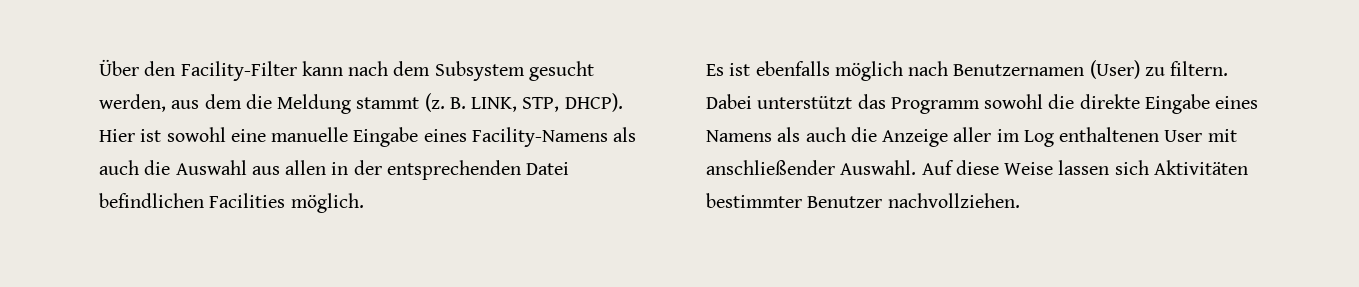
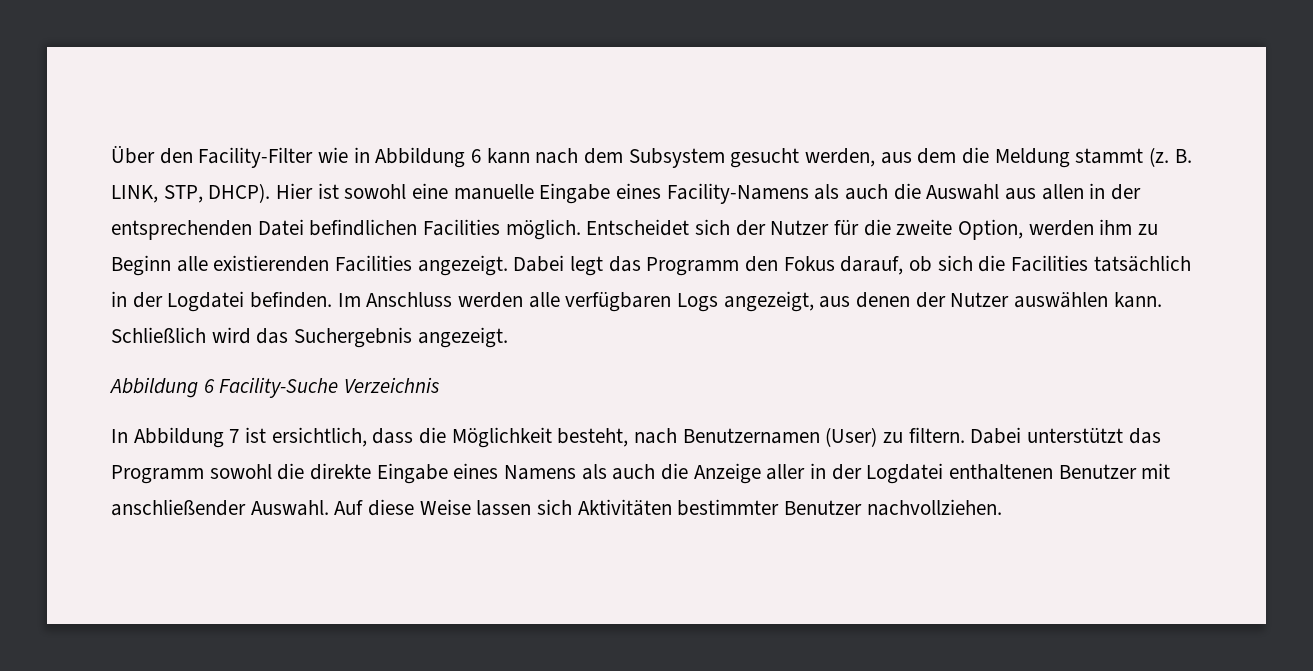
(297, 71) none -> [318,147,482,168] wie in Abbildung 6
[706,61,903,81] // Es ist ebenfalls möglich -> [586,219,1159,240] [111,255,1191,276] [111,291,1162,312] [111,327,508,348] [109,377,440,398] [111,427,629,448] Entscheidet sich der Nutzer für die zweite Option, werden ihm zu Beginn alle existierenden Facilities angezeigt. Dabei legt das Programm den Fokus darauf, ob sich die Facilities tatsächlich in der Logdatei befinden. Im Anschluss werden alle verfügbaren Logs angezeigt, aus denen der Nutzer auswählen kann. Schließlich wird das Suchergebnis angezeigt. // Abbildung 6 Facility-Suche Verzeichnis // In Abbildung 7 ist ersichtlich, dass die Möglichkeit besteht,
[996,127,1203,147] im Log enthaltenen User -> [810,463,1137,484] in der Logdatei enthaltenen Benutzer

